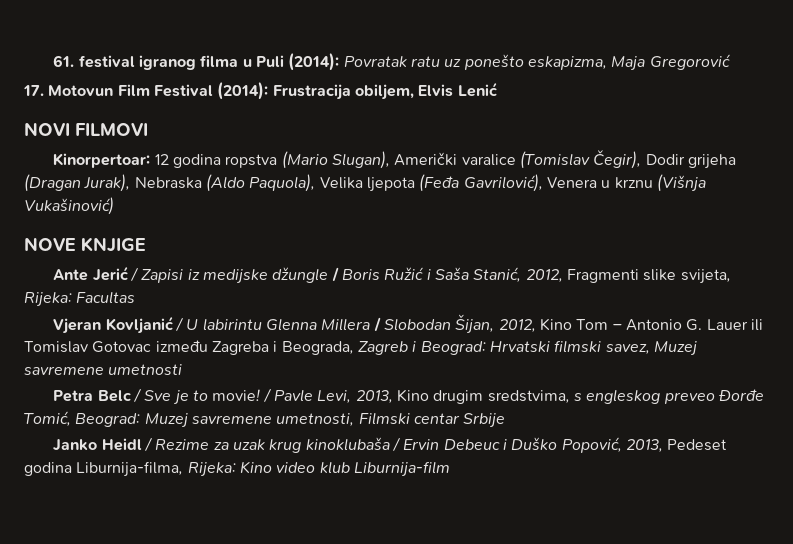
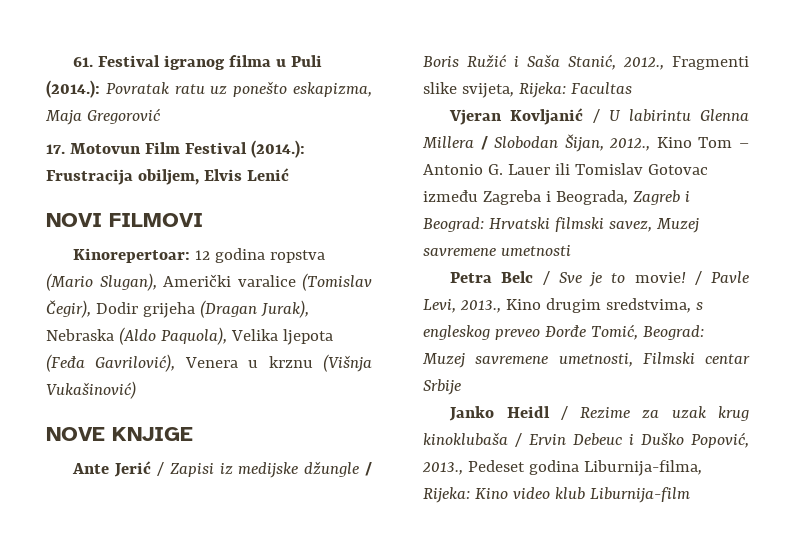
[78,55,135,68] festival -> [98,55,161,67] Festival
[288,53,340,71] (2014): -> [46,80,100,98] (2014.):
[217,82,269,100] (2014): -> [250,140,305,158] (2014.):
[53,153,151,168] Kinorpertoar: -> [73,248,191,263] Kinorepertoar:
[525,269,563,282] 2012, -> [623,57,664,70] 2012.,
[498,319,536,332] 2012, -> [609,138,651,151] 2012.,
[355,390,393,403] 2013, -> [459,300,501,313] 2013.,
[625,439,663,452] 2013, -> [422,462,463,475] 2013.,

